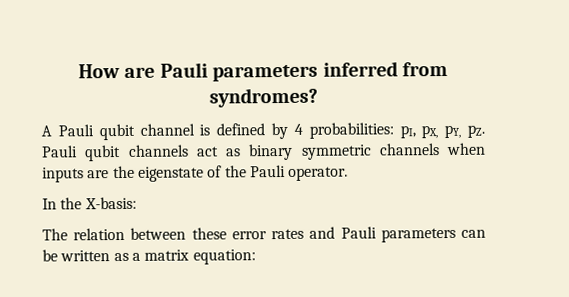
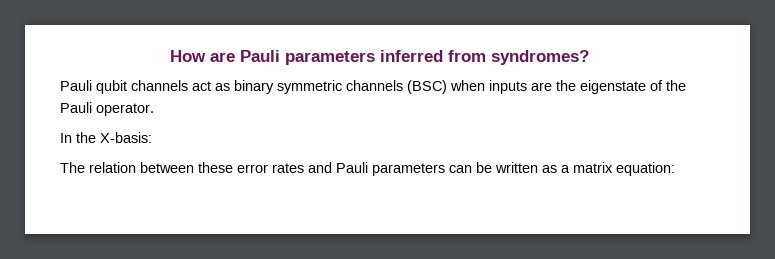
[41,122,485,141] A Pauli qubit channel is defined by 4 probabilities: pI, pX, pY, pZ. -> (589, 57) none
(440, 149) none -> [407,80,447,94] (BSC)

